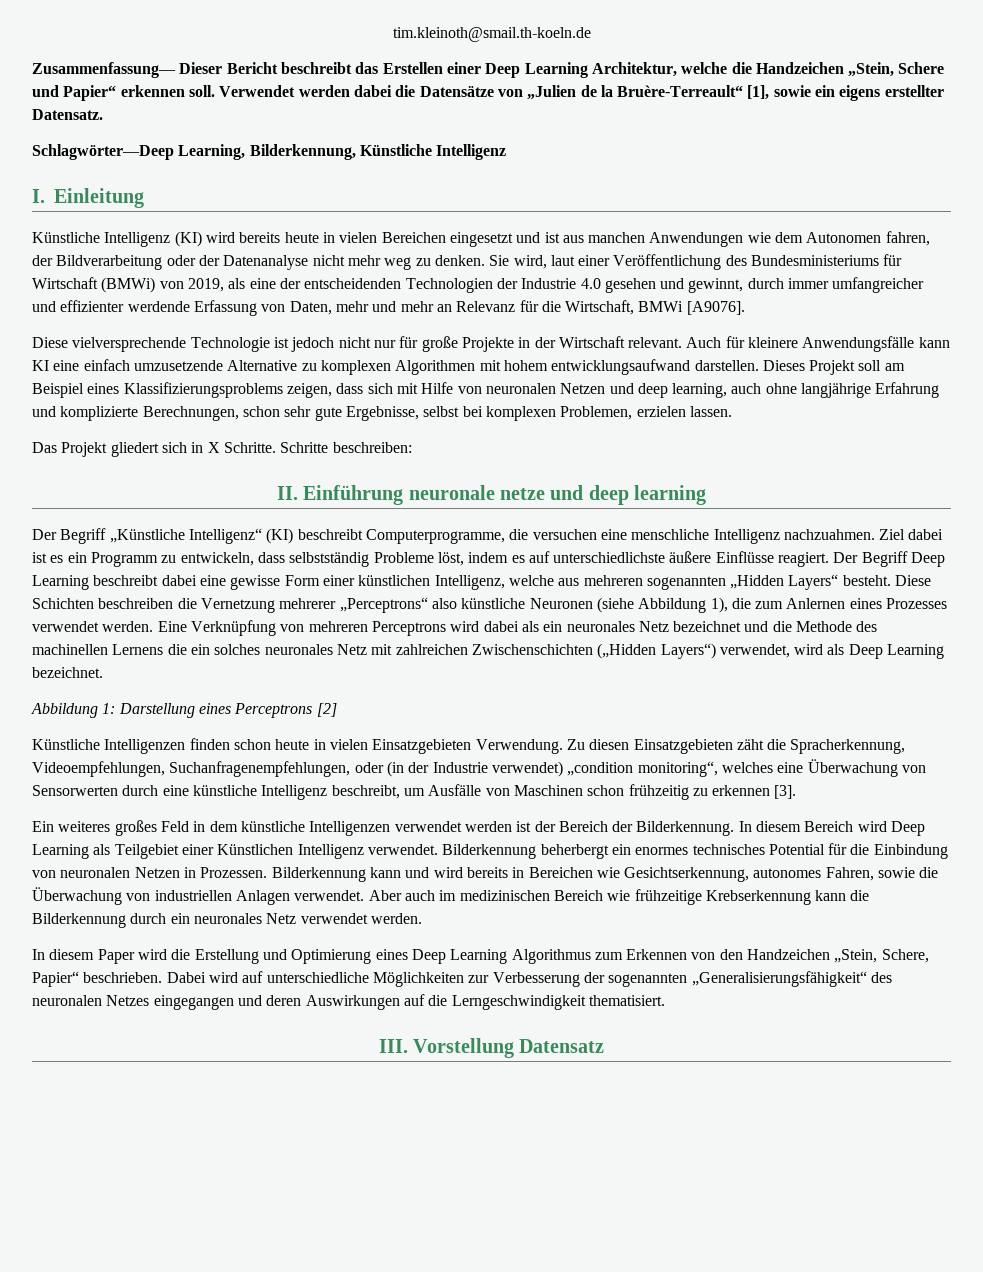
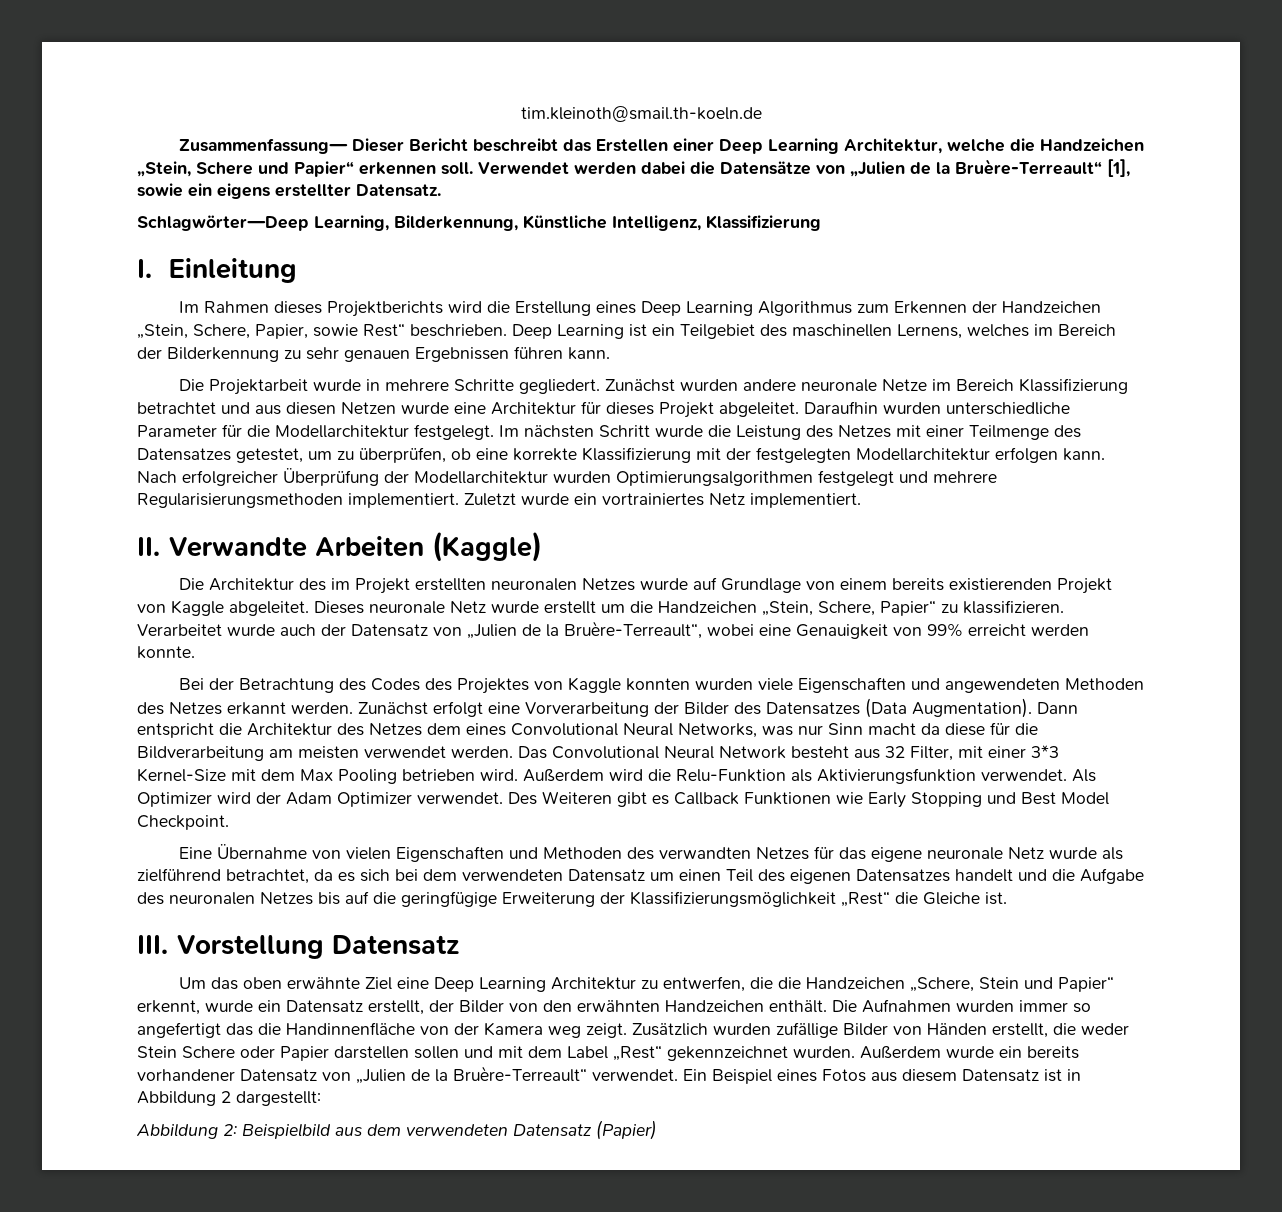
[436,144,507,160] Intelligenz -> [612,215,821,231] Intelligenz, Klassifizierung
[32,231,930,247] [32,254,903,270] [32,277,925,293] [32,300,745,316] [32,336,950,352] [32,359,905,375] [32,382,940,398] [32,406,732,421] [32,442,412,457] [276,485,707,505] [32,528,944,544] [32,551,946,567] [32,574,932,590] [32,597,948,613] [32,620,878,636] [32,643,945,659] [32,667,103,678] [31,703,337,718] [32,738,906,754] [32,759,926,777] [32,784,797,800] [32,820,926,836] [32,843,948,859] [32,867,939,882] [32,887,870,905] [32,913,422,928] [32,949,135,964] Künstliche Intelligenz (KI) wird bereits heute in vielen Bereichen eingesetzt und ist aus manchen Anwendungen wie dem Autonomen fahren, der Bildverarbeitung oder der Datenanalyse nicht mehr weg zu denken. Sie wird, laut einer Veröffentlichung des Bundesministeriums für Wirtschaft (BMWi) von 2019, als eine der entscheidenden Technologien der Industrie 4.0 gesehen und gewinnt, durch immer umfangreicher und effizienter werdende Erfassung von Daten, mehr und mehr an Relevanz für die Wirtschaft, BMWi [A9076]. // Diese vielversprechende Technologie ist jedoch nicht nur für große Projekte in der Wirtschaft relevant. Auch für kleinere Anwendungsfälle kann KI eine einfach umzusetzende Alternative zu komplexen Algorithmen mit hohem entwicklungsaufwand darstellen. Dieses Projekt soll am Beispiel eines Klassifizierungsproblems zeigen, dass sich mit Hilfe von neuronalen Netzen und deep learning, auch ohne langjährige Erfahrung und komplizierte Berechnungen, schon sehr gute Ergebnisse, selbst bei komplexen Problemen, erzielen lassen. // Das Projekt gliedert sich in X Schritte. Schritte beschreiben: // II. Einführung neuronale netze und deep learning // Der Begriff „Künstliche Intelligenz“ (KI) beschreibt Computerprogramme, die versuchen eine menschliche Intelligenz nachzuahmen. Ziel dabei ist es ein Programm zu entwickeln, dass selbstständig Probleme löst, indem es auf unterschiedlichste äußere Einflüsse reagiert. Der Begriff Deep Learning beschreibt dabei eine gewisse Form einer künstlichen Intelligenz, welche aus mehreren sogenannten „Hidden Layers“ besteht. Diese Schichten beschreiben die Vernetzung mehrerer „Perceptrons“ also künstliche Neuronen (siehe Abbildung 1), die zum Anlernen eines Prozesses verwendet werden. Eine Verknüpfung von mehreren Perceptrons wird dabei als ein neuronales Netz bezeichnet und die Methode des machinellen Lernens die ein solches neuronales Netz mit zahlreichen Zwischenschichten („Hidden Layers“) verwendet, wird als Deep Learning bezeichnet. // Abbildung 1: Darstellung eines Perceptrons [2] // Künstliche Intelligenzen finden schon heute in vielen Einsatzgebieten Verwendung. Zu diesen Einsatzgebieten zäht die Spracherkennung, Videoempfehlungen, Suchanfragenempfehlungen, oder (in der Industrie verwendet) „condition monitoring“, welches eine Überwachung von Sensorwerten durch eine künstliche Intelligenz beschreibt, um Ausfälle von Maschinen schon frühzeitig zu erkennen [3]. // Ein weiteres großes Feld in dem künstliche Intelligenzen verwendet werden ist der Bereich der Bilderkennung. In diesem Bereich wird Deep Learning als Teilgebiet einer Künstlichen Intelligenz verwendet. Bilderkennung beherbergt ein enormes technisches Potential für die Einbindung von neuronalen Netzen in Prozessen. Bilderkennung kann und wird bereits in Bereichen wie Gesichtserkennung, autonomes Fahren, sowie die Überwachung von industriellen Anlagen verwendet. Aber auch im medizinischen Bereich wie frühzeitige Krebserkennung kann die Bilderkennung durch ein neuronales Netz verwendet werden. // In diesem Paper -> [178,301,443,317] Im Rahmen dieses Projektberichts
[262,949,372,964] und Optimierung -> (591, 308) none
[691,949,929,963] [32,971,892,987] [32,994,665,1010] [378,1038,605,1058] von den Handzeichen „Stein, Schere, Papier“ beschrieben. Dabei wird auf unterschiedliche Möglichkeiten zur Verbesserung der sogenannten „Generalisierungsfähigkeit“ des neuronalen Netzes eingegangen und deren Auswirkungen auf die Lerngeschwindigkeit thematisiert. // III. Vorstellung Datensatz -> [971,301,1101,313] [137,323,1116,339] [137,346,610,362] [178,378,1128,395] [137,401,1070,418] [137,424,1081,440] [137,447,1105,463] [137,468,997,486] [137,493,861,508] [137,531,542,562] [178,577,1112,594] [137,600,1064,616] [137,621,1089,639] [137,646,195,659] [178,677,1144,694] [137,698,1078,718] [137,722,1038,738] [137,745,1059,761] [137,768,1096,784] [137,791,1109,808] [137,815,229,830] [178,844,1123,862] [137,868,1144,884] [137,891,1007,907] [137,935,459,959] [178,976,1114,992] [137,999,1091,1015] [137,1022,1129,1038] [137,1045,1079,1061] [137,1066,1081,1084] [137,1091,321,1106] [136,1120,657,1140] der Handzeichen „Stein, Schere, Papier, sowie Rest“ beschrieben. Deep Learning ist ein Teilgebiet des maschinellen Lernens, welches im Bereich der Bilderkennung zu sehr genauen Ergebnissen führen kann. // Die Projektarbeit wurde in mehrere Schritte gegliedert. Zunächst wurden andere neuronale Netze im Bereich Klassifizierung betrachtet und aus diesen Netzen wurde eine Architektur für dieses Projekt abgeleitet. Daraufhin wurden unterschiedliche Parameter für die Modellarchitektur festgelegt. Im nächsten Schritt wurde die Leistung des Netzes mit einer Teilmenge des Datensatzes getestet, um zu überprüfen, ob eine korrekte Klassifizierung mit der festgelegten Modellarchitektur erfolgen kann. Nach erfolgreicher Überprüfung der Modellarchitektur wurden Optimierungsalgorithmen festgelegt und mehrere Regularisierungsmethoden implementiert. Zuletzt wurde ein vortrainiertes Netz implementiert. // II. Verwandte Arbeiten (Kaggle) // Die Architektur des im Projekt erstellten neuronalen Netzes wurde auf Grundlage von einem bereits existierenden Projekt von Kaggle abgeleitet. Dieses neuronale Netz wurde erstellt um die Handzeichen „Stein, Schere, Papier“ zu klassifizieren. Verarbeitet wurde auch der Datensatz von „Julien de la Bruère-Terreault“, wobei eine Genauigkeit von 99% erreicht werden konnte. // Bei der Betrachtung des Codes des Projektes von Kaggle konnten wurden viele Eigenschaften und angewendeten Methoden des Netzes erkannt werden. Zunächst erfolgt eine Vorverarbeitung der Bilder des Datensatzes (Data Augmentation). Dann entspricht die Architektur des Netzes dem eines Convolutional Neural Networks, was nur Sinn macht da diese für die Bildverarbeitung am meisten verwendet werden. Das Convolutional Neural Network besteht aus 32 Filter, mit einer 3*3 Kernel-Size mit dem Max Pooling betrieben wird. Außerdem wird die Relu-Funktion als Aktivierungsfunktion verwendet. Als Optimizer wird der Adam Optimizer verwendet. Des Weiteren gibt es Callback Funktionen wie Early Stopping und Best Model Checkpoint. // Eine Übernahme von vielen Eigenschaften und Methoden des verwandten Netzes für das eigene neuronale Netz wurde als zielführend betrachtet, da es sich bei dem verwendeten Datensatz um einen Teil des eigenen Datensatzes handelt und die Aufgabe des neuronalen Netzes bis auf die geringfügige Erweiterung der Klassifizierungsmöglichkeit „Rest“ die Gleiche ist. // III. Vorstellung Datensatz // Um das oben erwähnte Ziel eine Deep Learning Architektur zu entwerfen, die die Handzeichen „Schere, Stein und Papier“ erkennt, wurde ein Datensatz erstellt, der Bilder von den erwähnten Handzeichen enthält. Die Aufnahmen wurden immer so angefertigt das die Handinnenfläche von der Kamera weg zeigt. Zusätzlich wurden zufällige Bilder von Händen erstellt, die weder Stein Schere oder Papier darstellen sollen und mit dem Label „Rest“ gekennzeichnet wurden. Außerdem wurde ein bereits vorhandener Datensatz von „Julien de la Bruère-Terreault“ verwendet. Ein Beispiel eines Fotos aus diesem Datensatz ist in Abbildung 2 dargestellt: // Abbildung 2: Beispielbild aus dem verwendeten Datensatz (Papier)

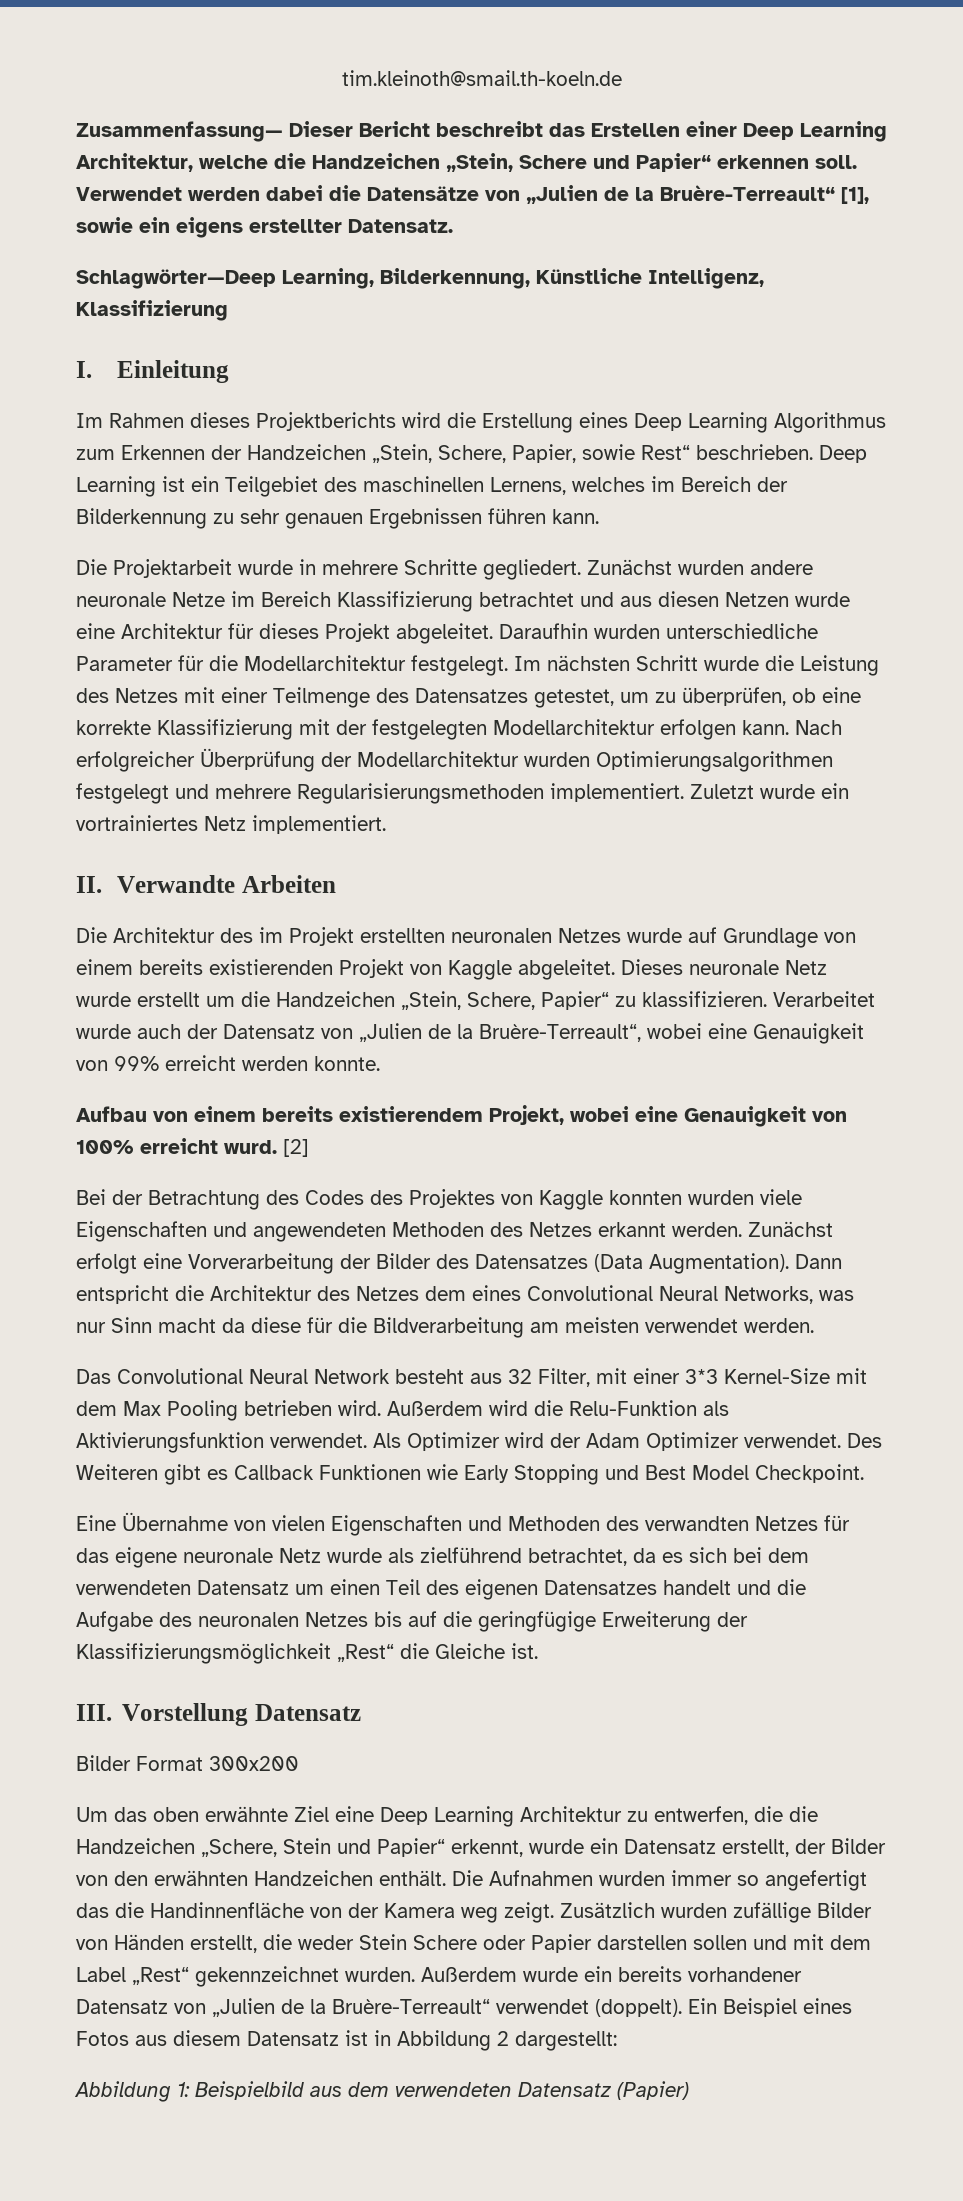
[431,531,542,562] (Kaggle) -> (336, 884) none
(195, 652) none -> [76,1105,847,1127] [76,1138,309,1157] // Aufbau von einem bereits existierendem Projekt, wobei eine Genauigkeit von 100% erreicht wurd. [2]
(513, 752) none -> (814, 1325) //
(459, 945) none -> [76,1755,299,1771] // Bilder Format 300x200
[592,1069,678,1081] verwendet. -> [496,1999,682,2017] verwendet (doppelt).
[223,1124,237,1136] 2: -> [177,2082,190,2097] 1:

